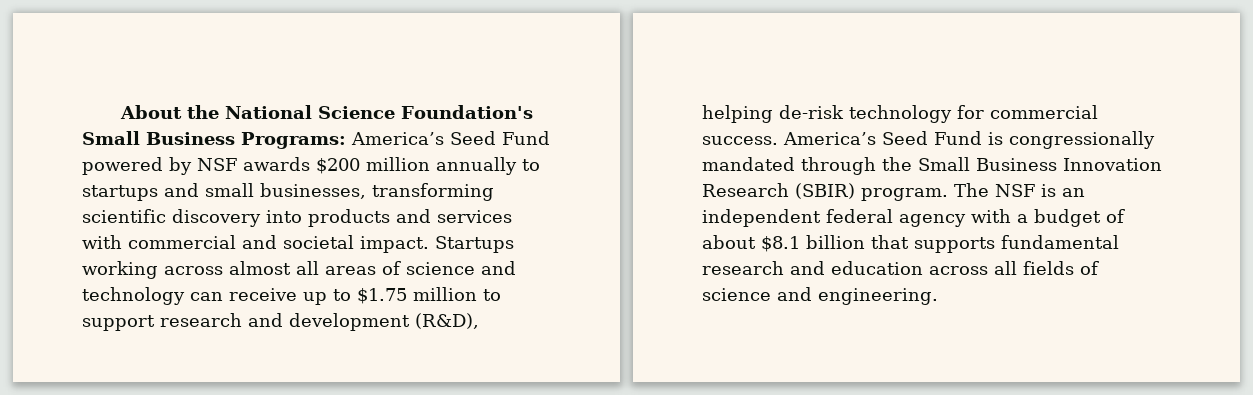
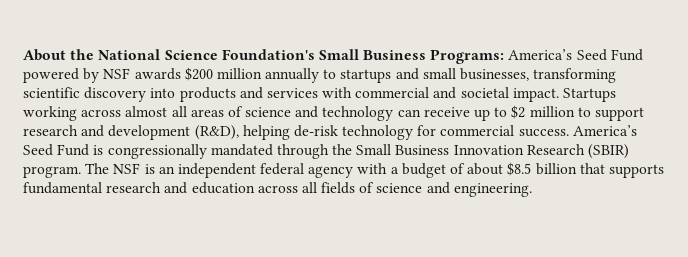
[357,288,407,304] $1.75 -> [511,105,526,119] $2
[761,236,800,252] $8.1 -> [507,162,532,176] $8.5

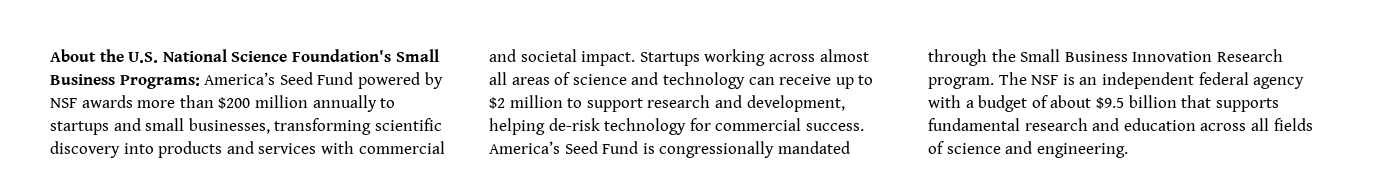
(95, 54) none -> [128,52,159,63] U.S.
(181, 74) none -> [137,95,214,108] more than
[108,125,239,140] development (R&D), -> [746,95,845,112] development,
[588,144,630,159] (SBIR) -> (1283, 55) none
[507,162,532,176] $8.5 -> [1095,97,1124,109] $9.5

